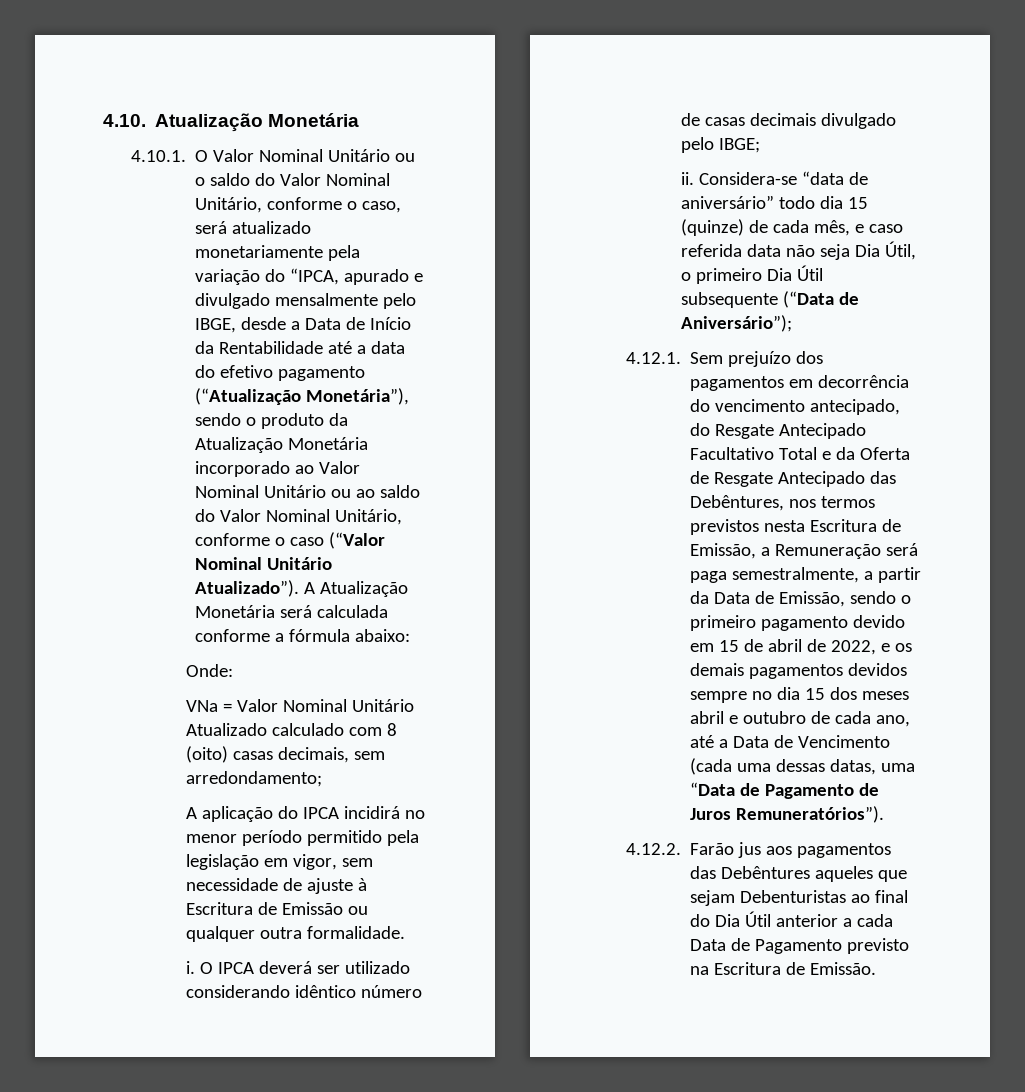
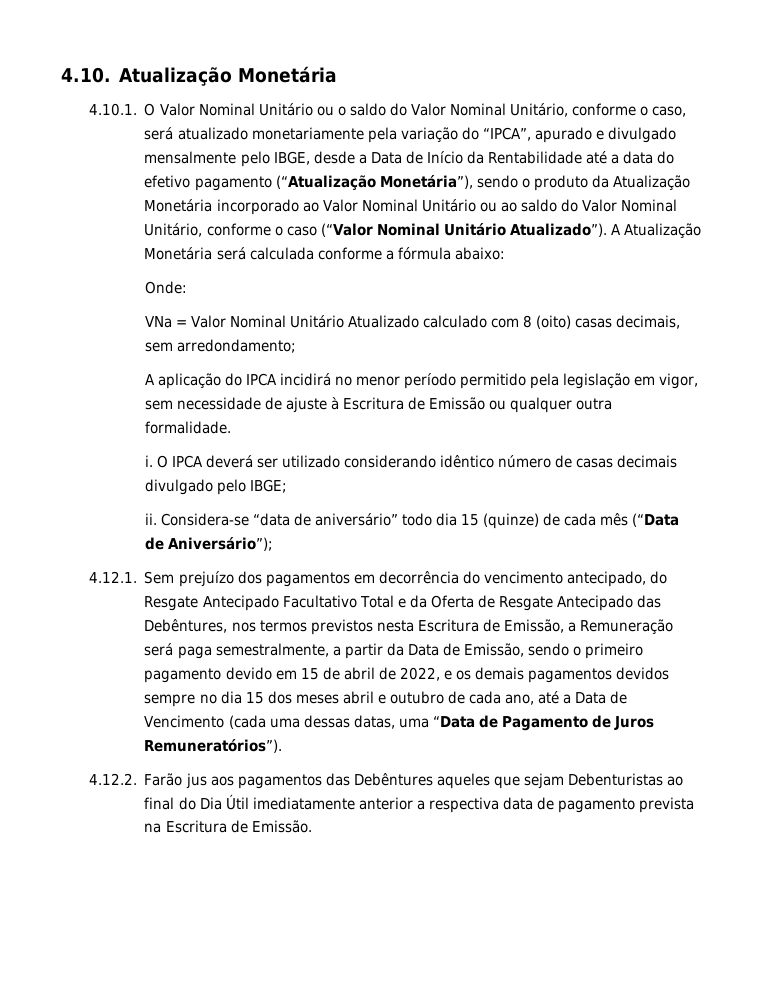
[290,268,340,285] “IPCA, -> [482,127,531,141] “IPCA”,
[814,220,904,236] [681,241,917,260] [681,265,824,284] [681,292,779,308] mês, e caso referida data não seja Dia Útil, o primeiro Dia Útil subsequente -> [600,513,629,526] mês
(772, 919) none -> [252,797,355,810] imediatamente
[857,914,894,927] [690,938,910,954] cada Data de Pagamento previsto -> [428,797,695,813] respectiva data de pagamento prevista

